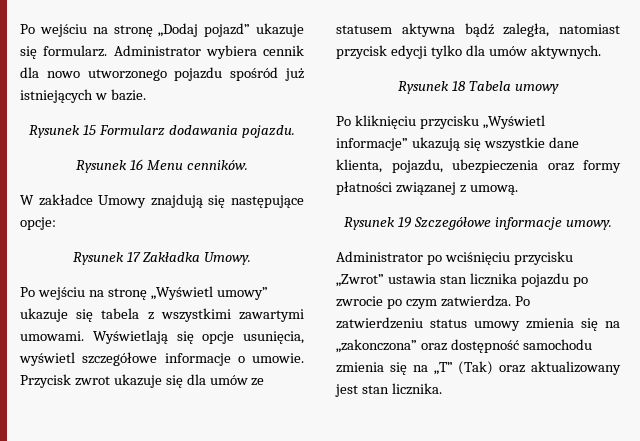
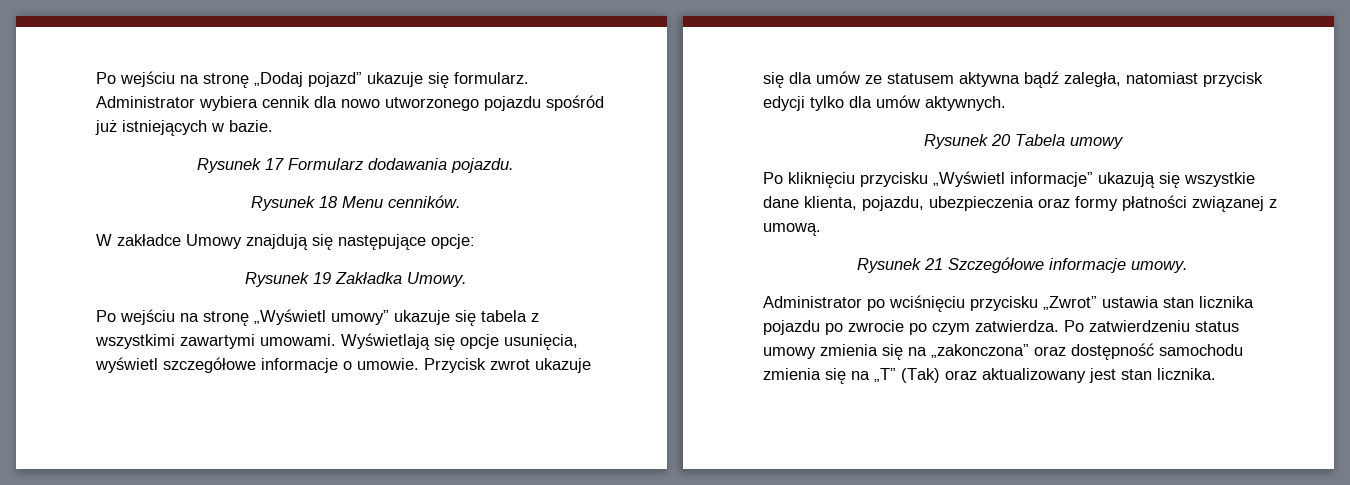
[83,125,97,135] 15 -> [265,158,284,170] 17
[130,159,144,170] 16 -> [318,196,338,208] 18
[126,252,141,262] 17 -> [312,272,331,284] 19
[452,81,467,91] 18 -> [990,134,1011,146] 20
[398,217,413,228] 19 -> [924,258,943,270] 21

